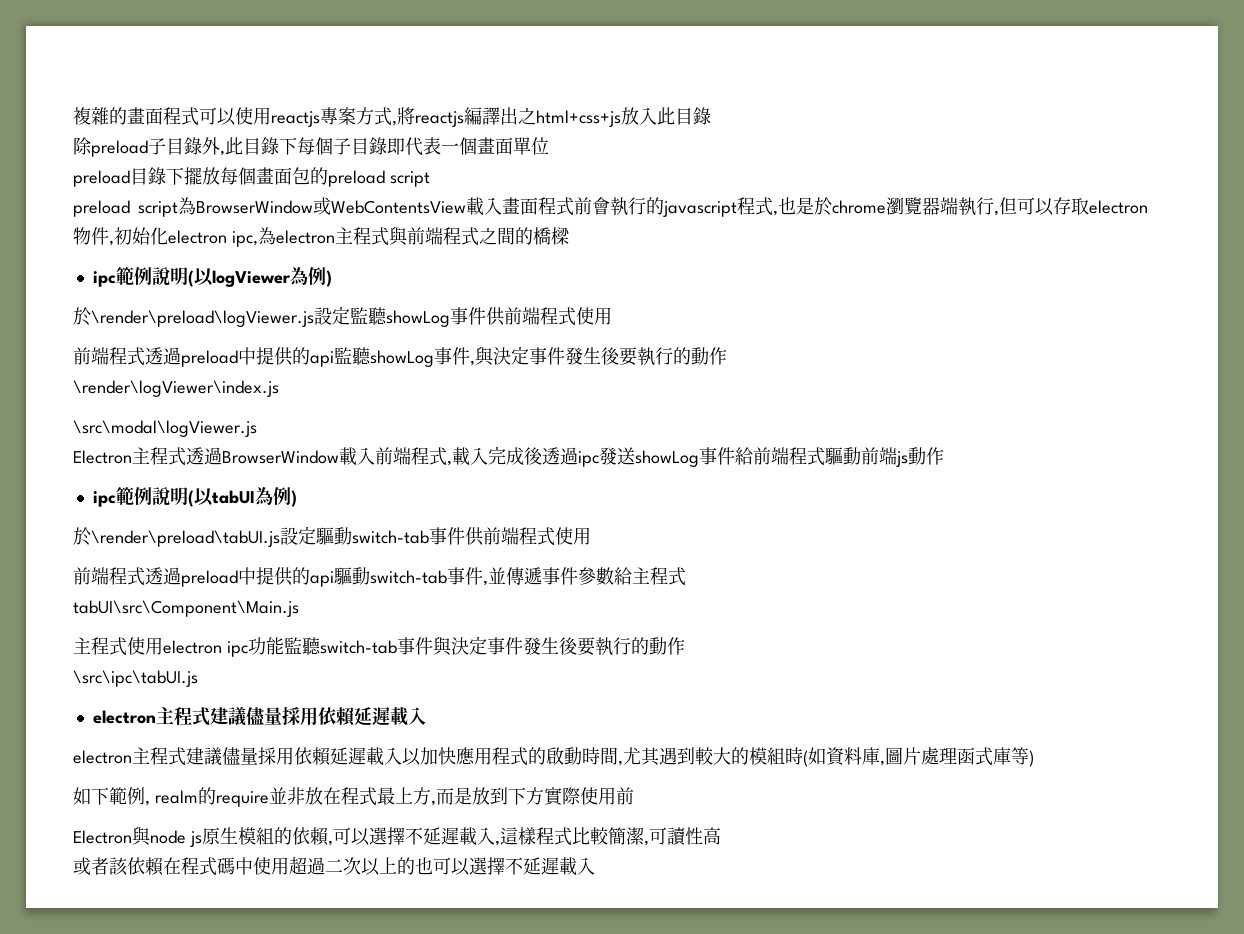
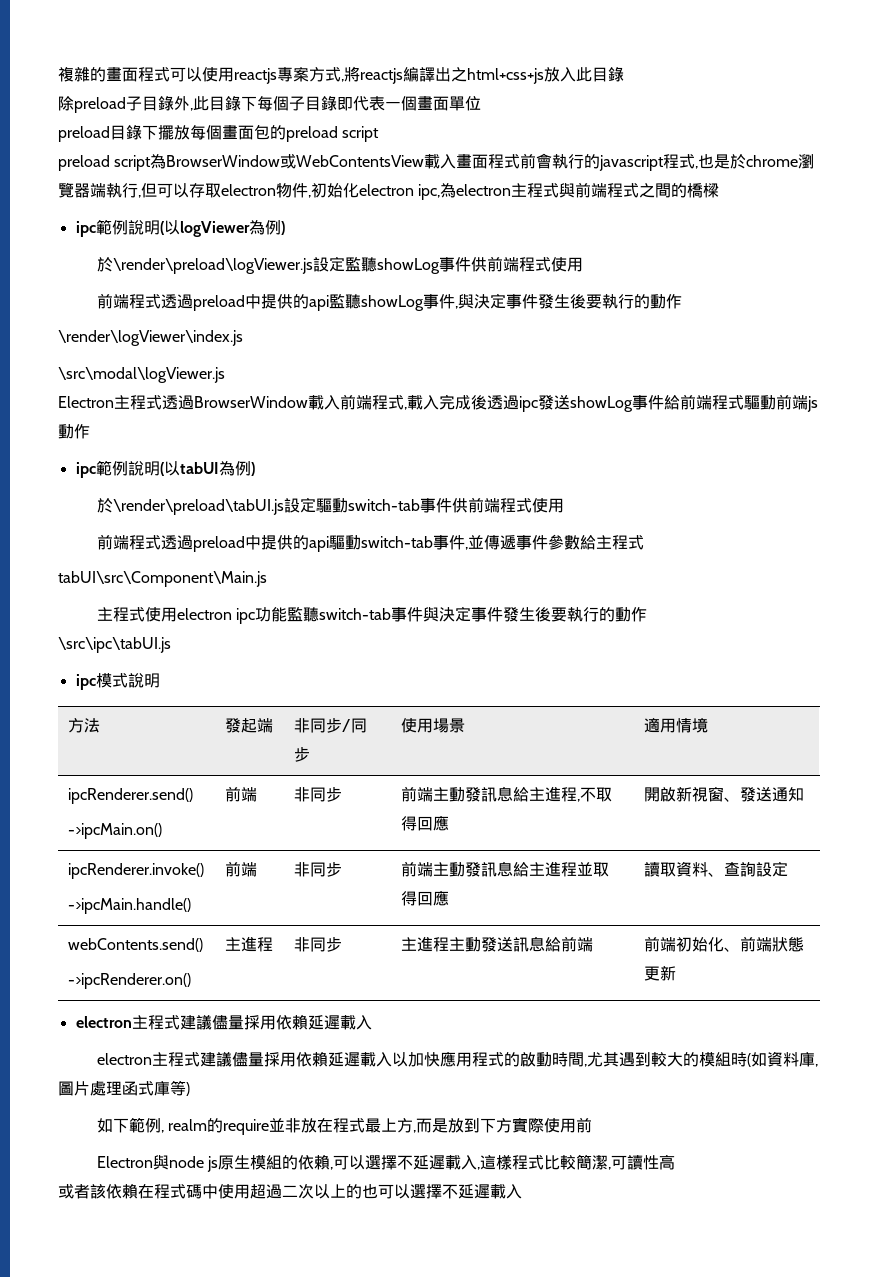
(198, 678) none -> [75,673,160,690] [68,718,101,733] [225,718,274,733] [294,718,368,733] [294,747,311,762] [401,718,466,733] [644,717,709,733] [68,788,194,804] [68,823,163,839] [225,786,258,802] [294,787,343,802] [401,786,613,802] [401,815,450,831] [644,786,805,802] [68,863,205,879] [68,898,192,914] [225,861,258,877] [294,862,343,877] [401,861,610,877] [401,890,450,906] [644,861,789,877] [68,938,204,952] [68,973,192,989] [225,936,274,952] [294,937,343,952] [401,936,594,952] [644,936,805,952] [644,965,677,981] // ipc模式說明 // 方法 | 發起端 | 非同步/同步 | 使用場景 | 適用情境 // ipcRenderer.send() // ->ipcMain.on() | 前端 | 非同步 | 前端主動發訊息給主進程,不取得回應 | 開啟新視窗、發送通知 // ipcRenderer.invoke() // ->ipcMain.handle() | 前端 | 非同步 | 前端主動發訊息給主進程並取得回應 | 讀取資料、查詢設定 // webContents.send() // ->ipcRenderer.on() | 主進程 | 非同步 | 主進程主動發送訊息給前端 | 前端初始化、前端狀態更新

